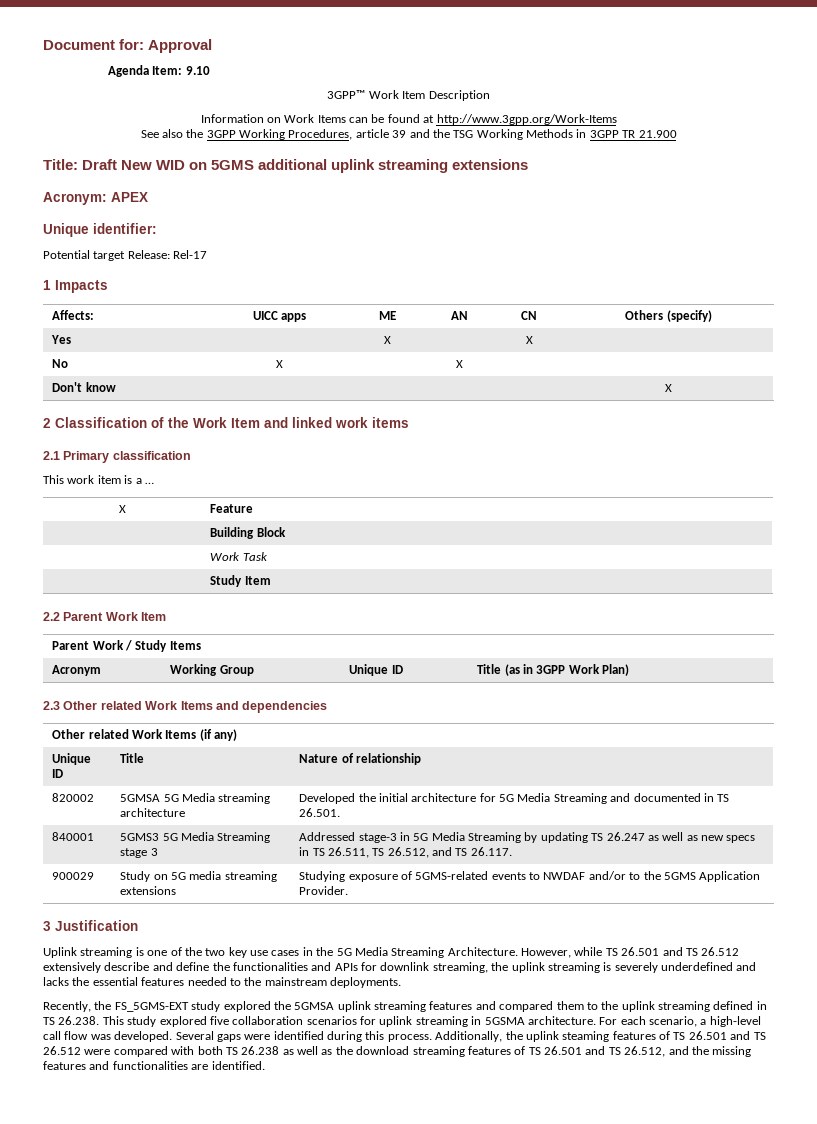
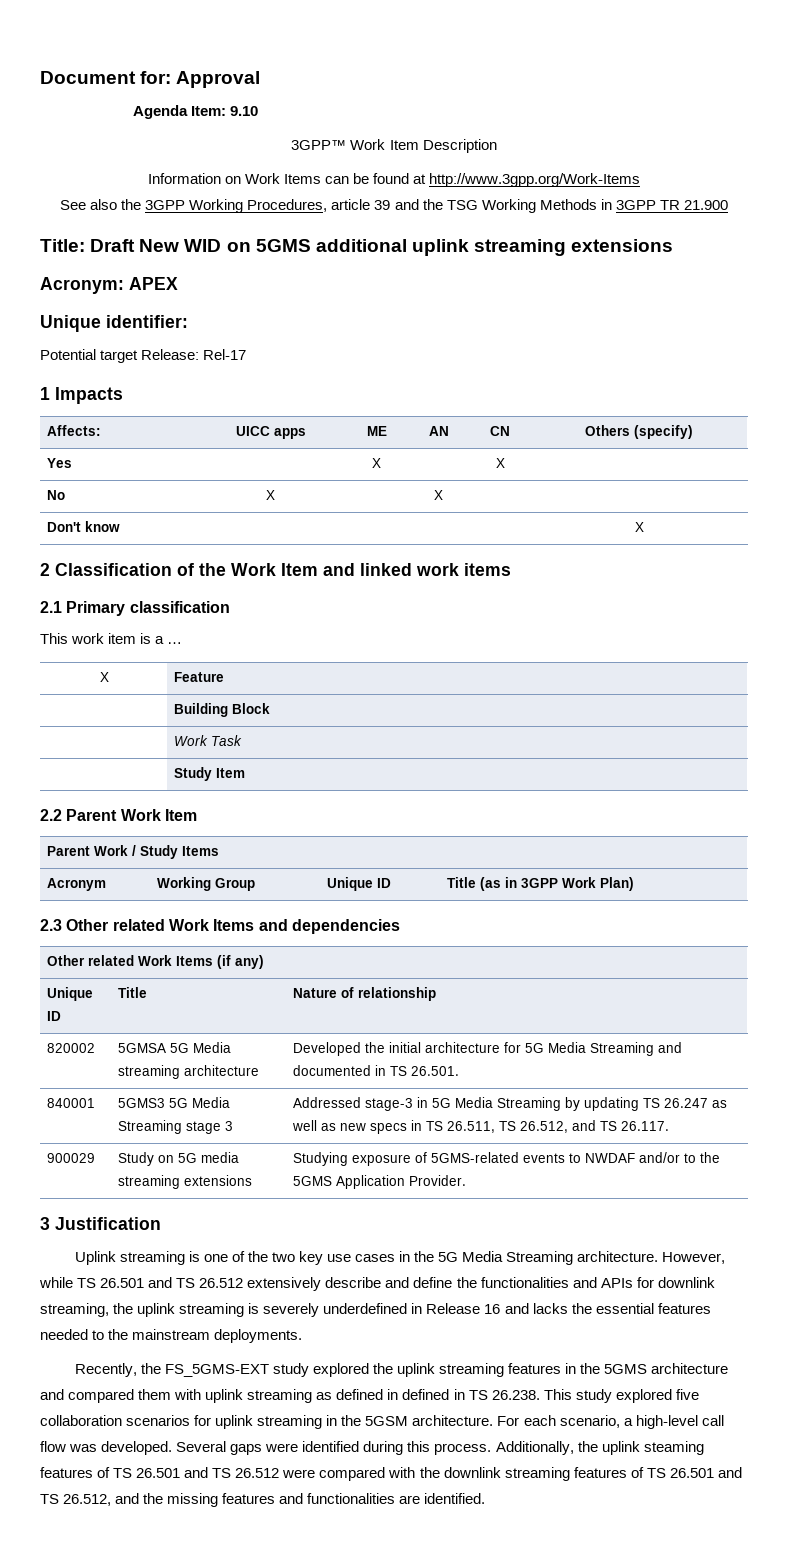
[447,947,518,956] Architecture. -> [577,1251,659,1262] architecture.
(733, 966) none -> [411,1303,501,1314] in Release 16
[294,1002,335,1010] 5GMSA -> (393, 1368) none
[475,1001,710,1012] and compared them to the uplink streaming -> [565,1363,729,1374] [40,1389,399,1403] in the 5GMS architecture and compared them with uplink streaming as defined in
[484,1017,525,1025] 5GSMA -> [341,1415,409,1426] the 5GSM
[197,1046,410,1055] both TS 26.238 as well as the download -> [419,1467,501,1478] the downlink

